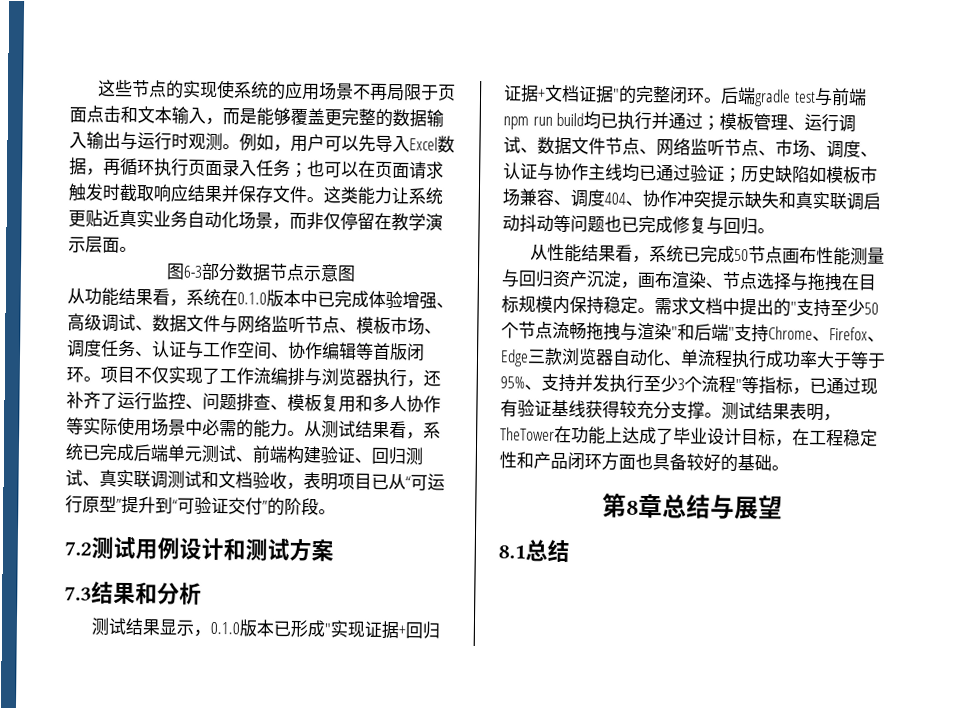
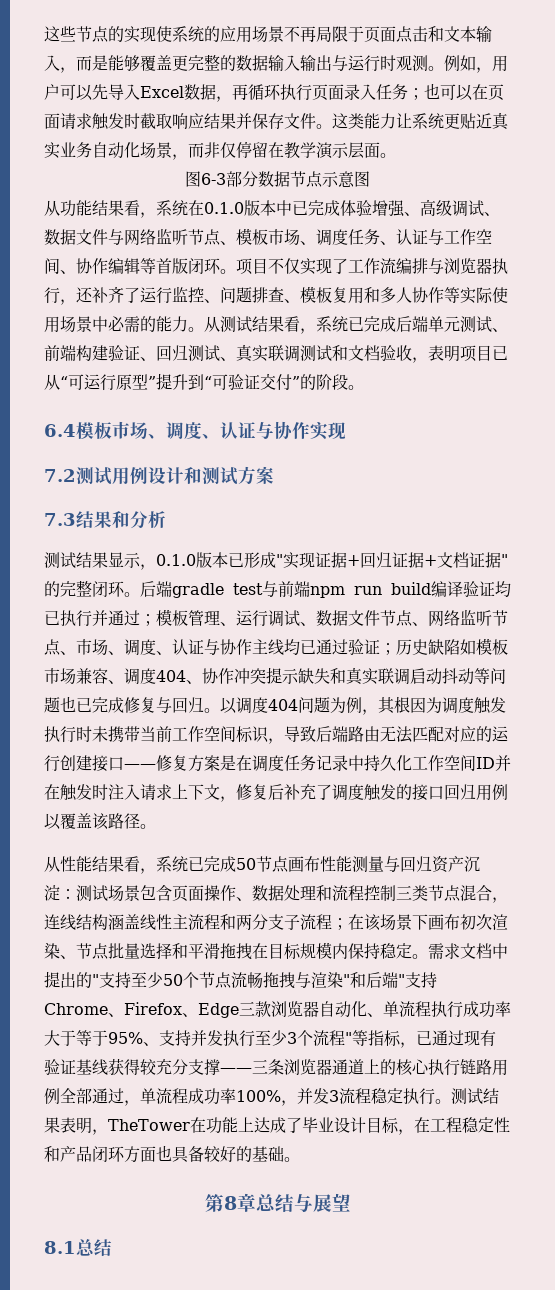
(336, 512) none -> [44,421,346,440] // 6.4模板市场、调度、认证与协作实现
(585, 119) none -> [431,581,495,597] 编译验证
(775, 231) none -> [220,696,506,715] [44,726,509,744] [44,755,511,772] [44,784,508,802] [44,813,156,830] 以调度404问题为例，其根因为调度触发执行时未携带当前工作空间标识，导致后端路由无法匹配对应的运行创建接口——修复方案是在调度任务记录中持久化工作空间ID并在触发时注入请求上下文，修复后补充了调度触发的接口回归用例以覆盖该路径。
[620,271,809,291] ，画布渲染、节点选择与 -> [60,885,508,903] [44,914,508,931] [44,943,220,960] ：测试场景包含页面操作、数据处理和流程控制三类节点混合，连线结构涵盖线性主流程和两分支子流程；在该场景下画布初次渲染、节点批量选择和平滑
(705, 410) none -> [220,1059,508,1076] [44,1088,435,1106] ——三条浏览器通道上的核心执行链路用例全部通过，单流程成功率100%，并发3流程稳定执行

